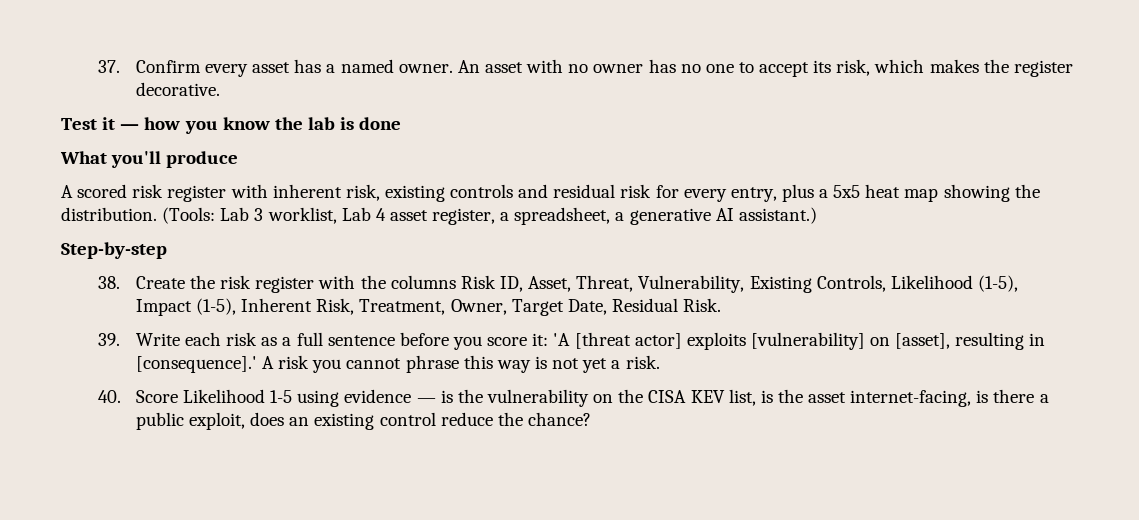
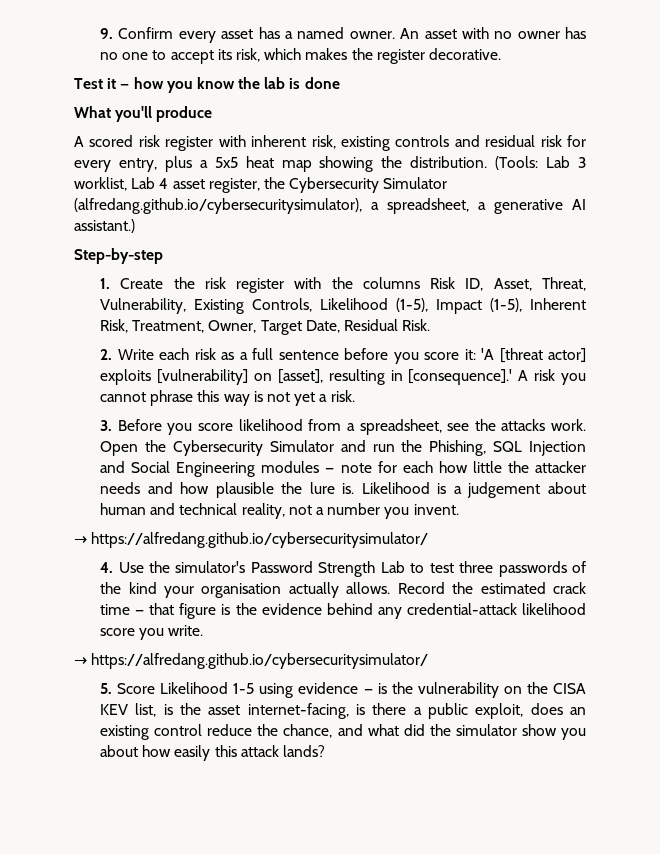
[98,60,121,73] 37. -> [100,28,114,39] 9.
(496, 216) none -> [263,177,448,193] [74,198,362,214] the Cybersecurity Simulator (alfredang.github.io/cybersecuritysimulator),
[98,276,121,289] 38. -> [100,278,111,289] 1.
[98,333,121,346] 39. -> [100,349,113,360] 2.
[98,390,122,403] 40. -> [100,419,586,435] [100,440,586,456] [100,461,586,477] [100,482,586,498] [100,503,459,519] [74,532,429,548] [100,561,587,577] [100,582,586,598] [100,603,586,619] [100,625,204,640] [74,653,429,669] [100,683,113,694] 3. Before you score likelihood from a spreadsheet, see the attacks work. Open the Cybersecurity Simulator and run the Phishing, SQL Injection and Social Engineering modules — note for each how little the attacker needs and how plausible the lure is. Likelihood is a judgement about human and technical reality, not a number you invent. // → https://alfredang.github.io/cybersecuritysimulator/ // 4. Use the simulator's Password Strength Lab to test three passwords of the kind your organisation actually allows. Record the estimated crack time — that figure is the evidence behind any credential-attack likelihood score you write. // → https://alfredang.github.io/cybersecuritysimulator/ // 5.
[527,412,591,426] chance? -> [283,724,586,740] [100,745,326,761] chance, and what did the simulator show you about how easily this attack lands?

